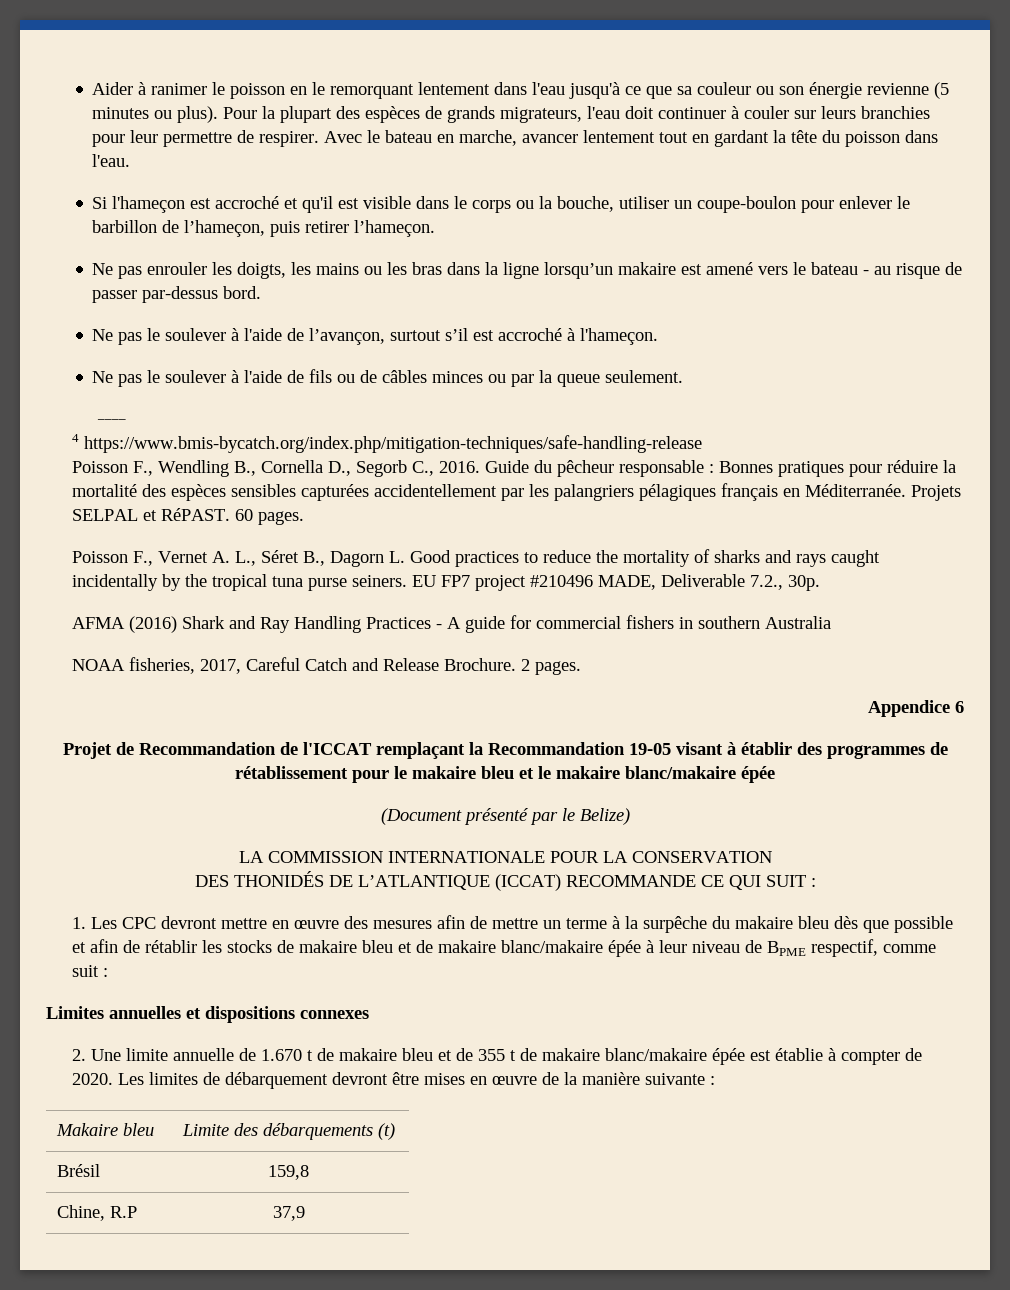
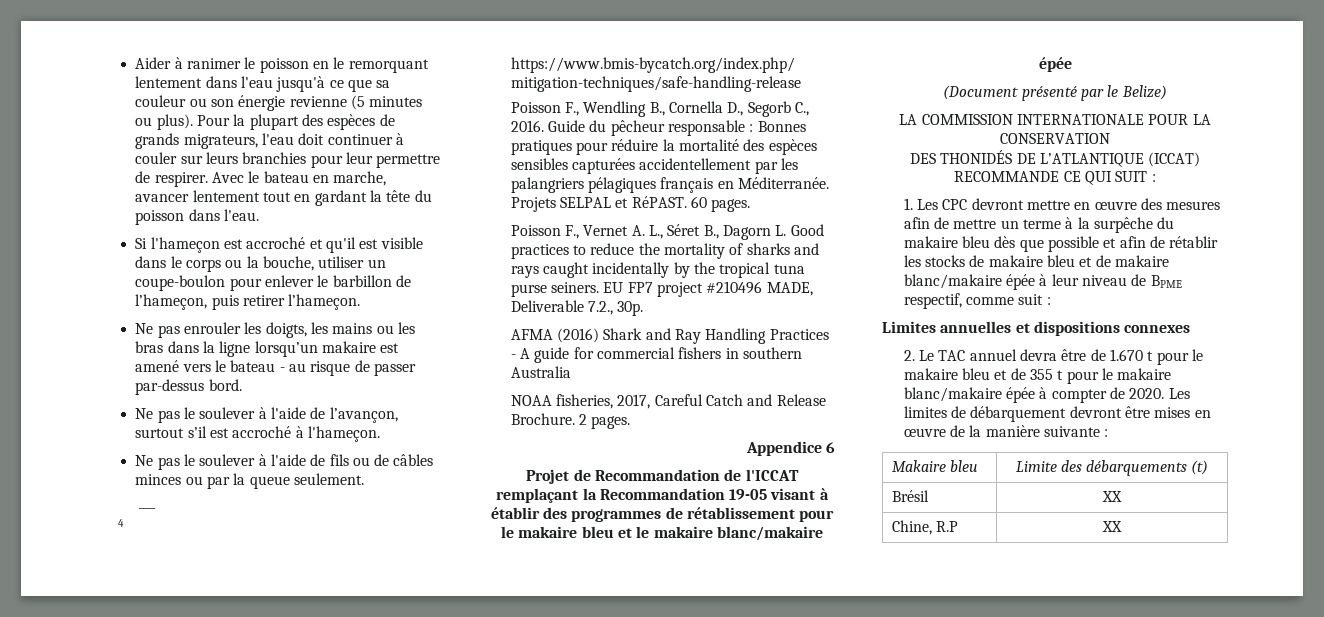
[90,1048,234,1061] Une limite annuelle -> [919,349,1087,361] Le TAC annuel devra être
[316,1048,334,1061] de -> [1156,349,1203,365] pour le
[519,1048,823,1065] de makaire blanc/makaire épée est établie -> [1066,368,1172,384] [903,387,1036,403] pour le makaire blanc/makaire épée
[268,1165,309,1180] 159,8 -> [1102,491,1122,502] XX
[272,1206,305,1221] 37,9 -> [1102,521,1122,532] XX

